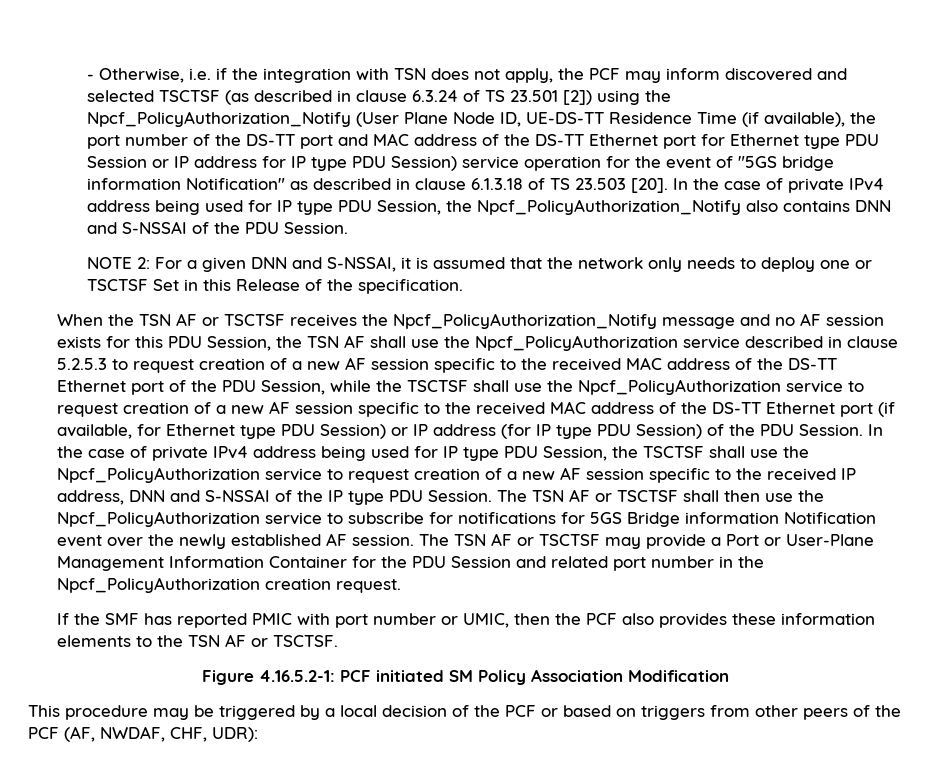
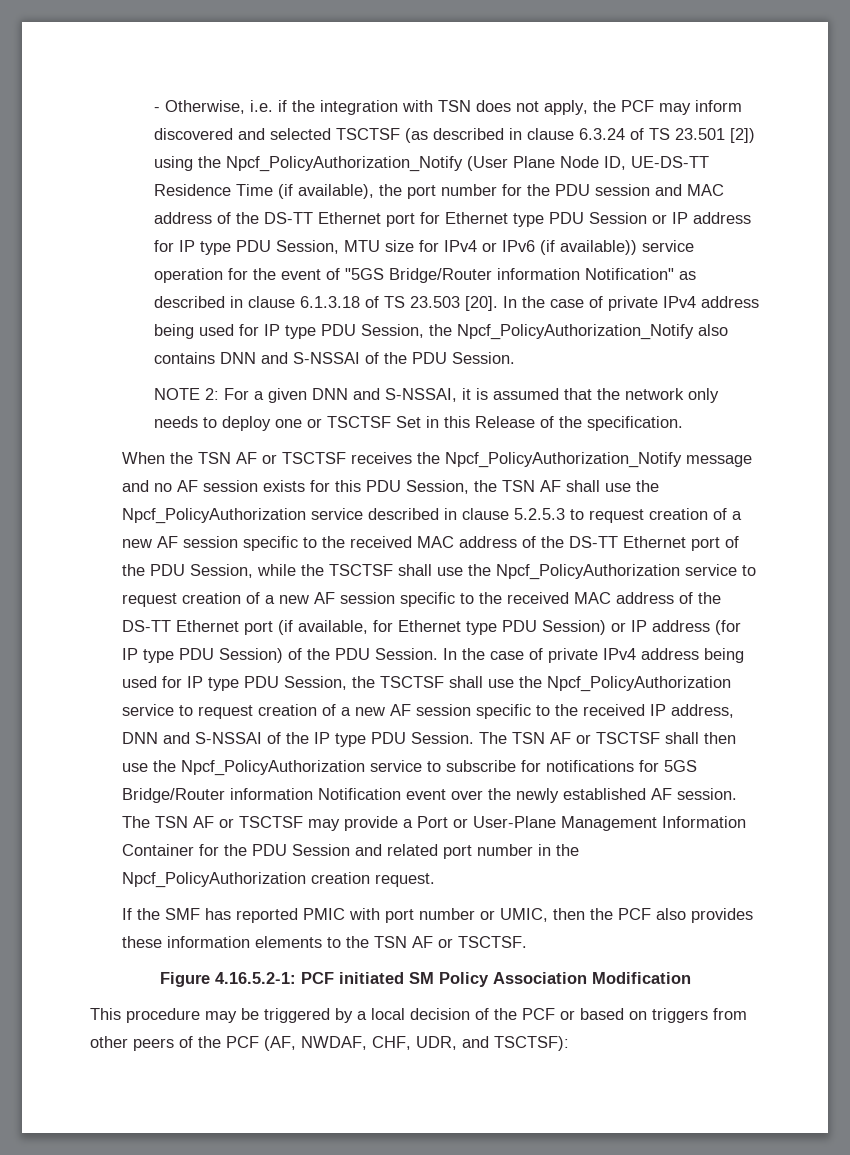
[192,134,333,149] of the DS-TT port -> [501,184,650,196] for the PDU session
[390,156,457,171] Session) -> [275,240,637,255] Session, MTU size for IPv4 or IPv6 (if available))
[781,156,834,171] bridge -> [388,268,492,283] Bridge/Router
[627,512,681,527] Bridge -> [121,788,225,803] Bridge/Router
[212,727,258,742] UDR): -> [416,1036,569,1051] UDR, and TSCTSF):

